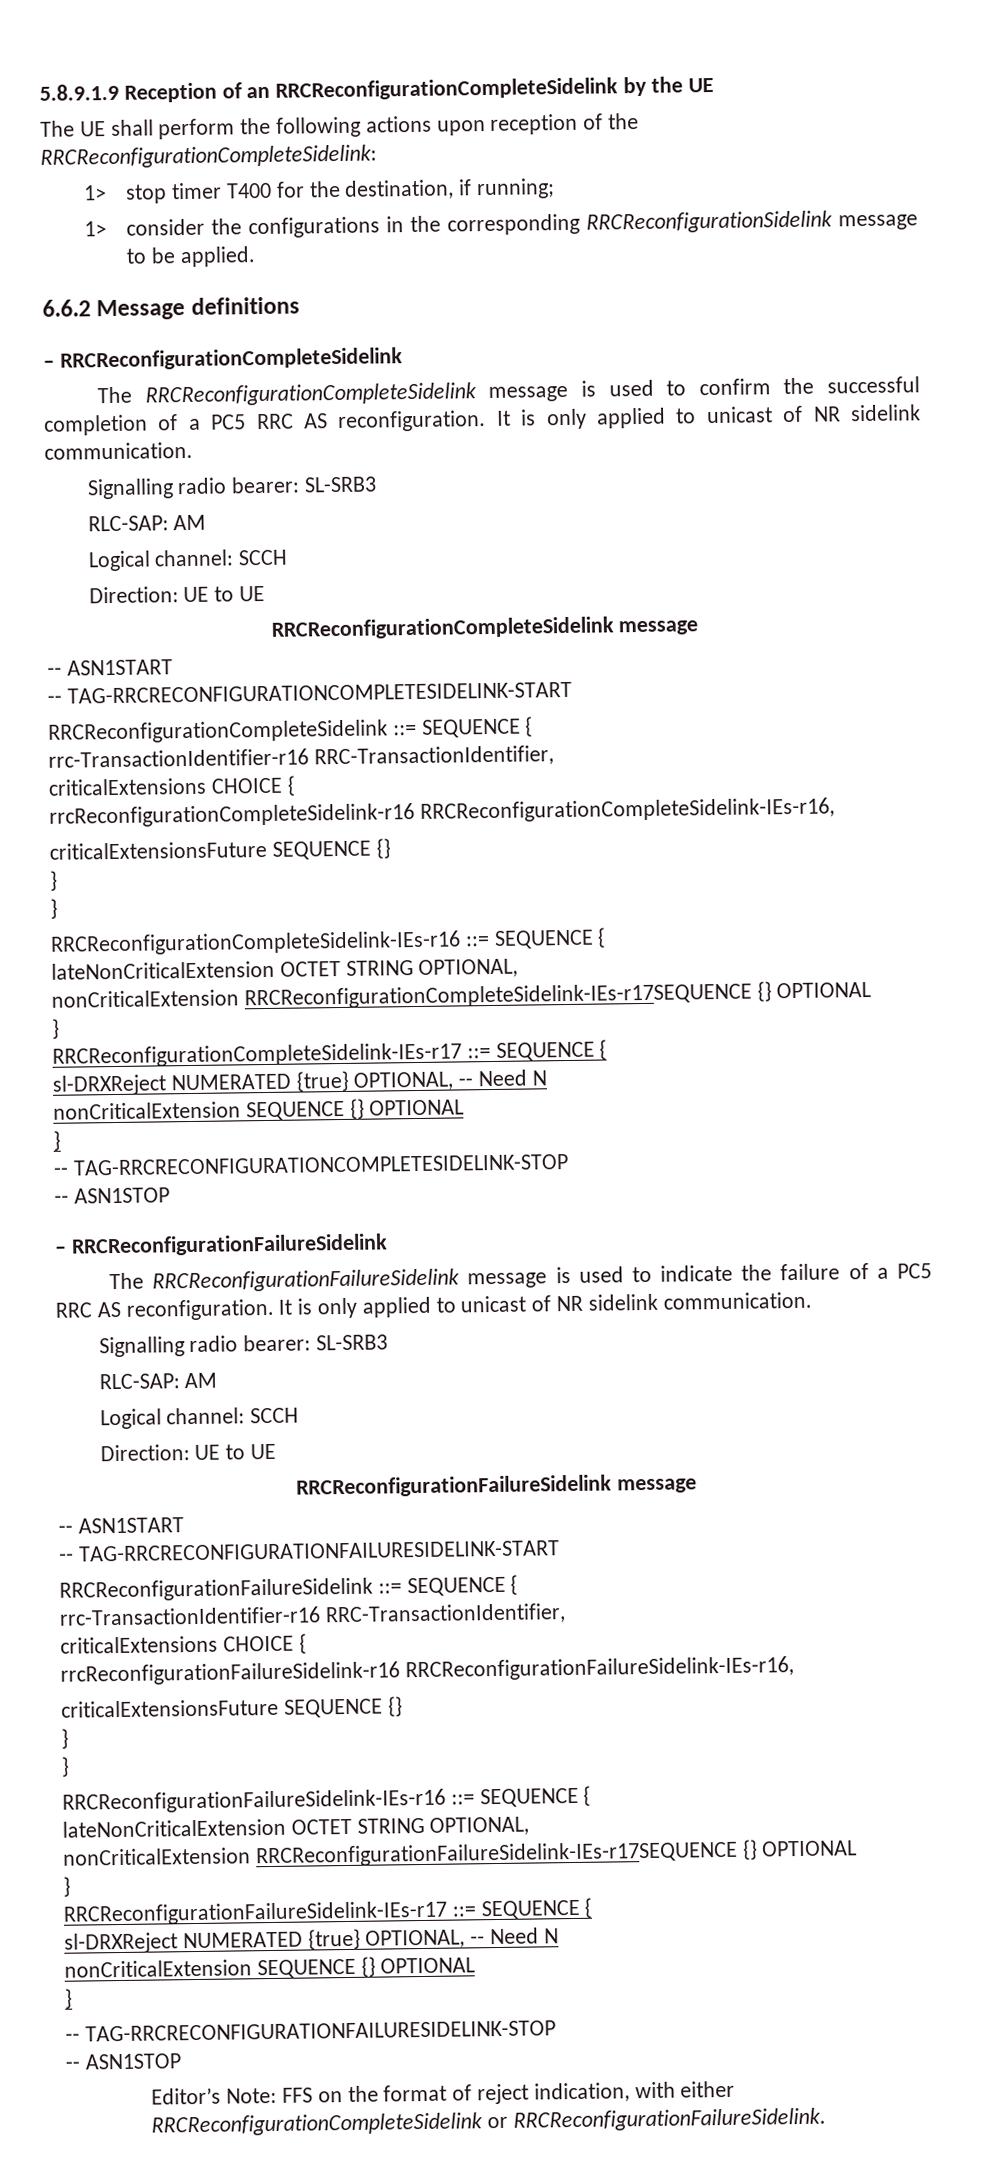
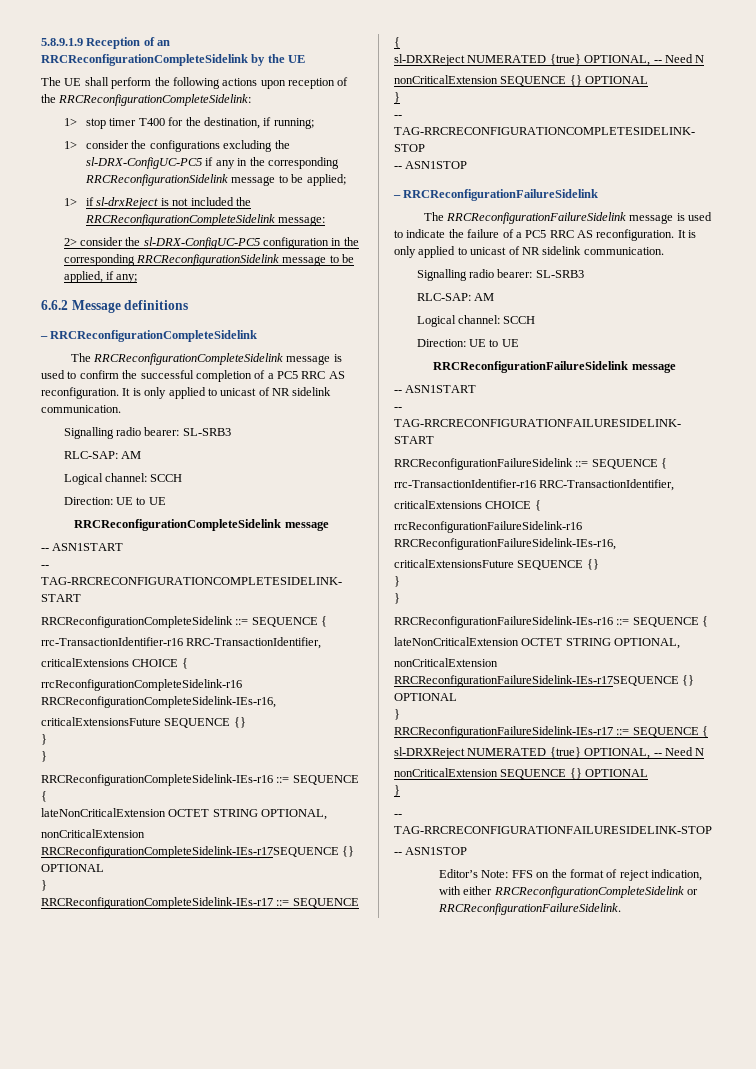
[386,210,918,236] [126,246,256,268] in the corresponding RRCReconfigurationSidelink message to be applied. -> [223,140,290,152] [86,157,339,169] [85,174,346,186] [63,197,251,209] [85,214,326,226] [63,237,359,249] [63,254,355,266] [63,271,138,283] excluding the sl-DRX-ConfigUC-PC5 if any in the corresponding RRCReconfigurationSidelink message to be applied; // 1> if sl-drxReject is not included the RRCReconfigurationCompleteSidelink message: // 2> consider the sl-DRX-ConfigUC-PC5 configuration in the corresponding RRCReconfigurationSidelink message to be applied, if any;

